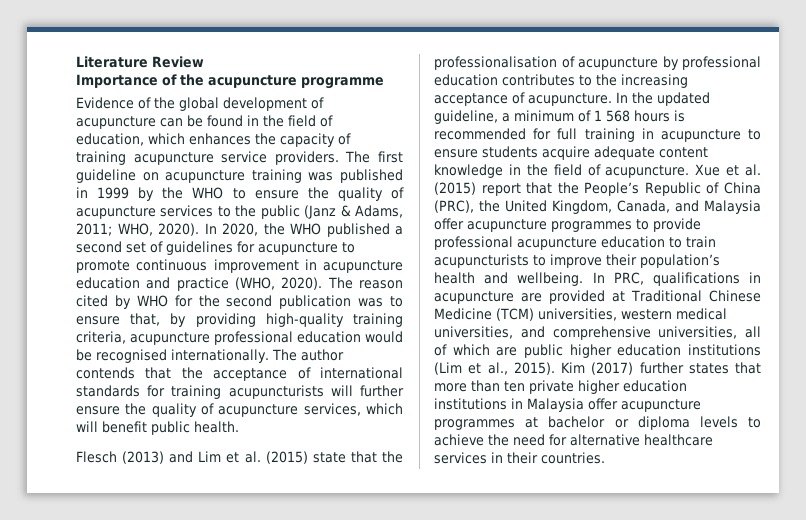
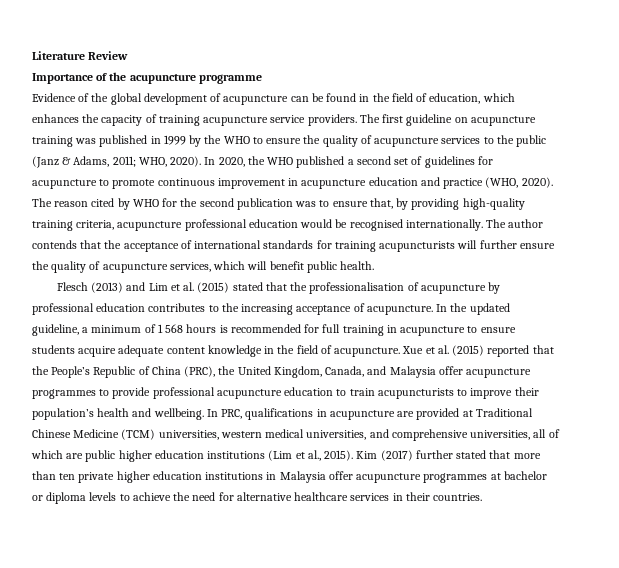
[312,452,346,463] state -> [232,282,263,291] stated
[481,183,521,196] report -> [487,345,530,357] reported
[688,363,729,374] states -> [456,450,487,459] stated

